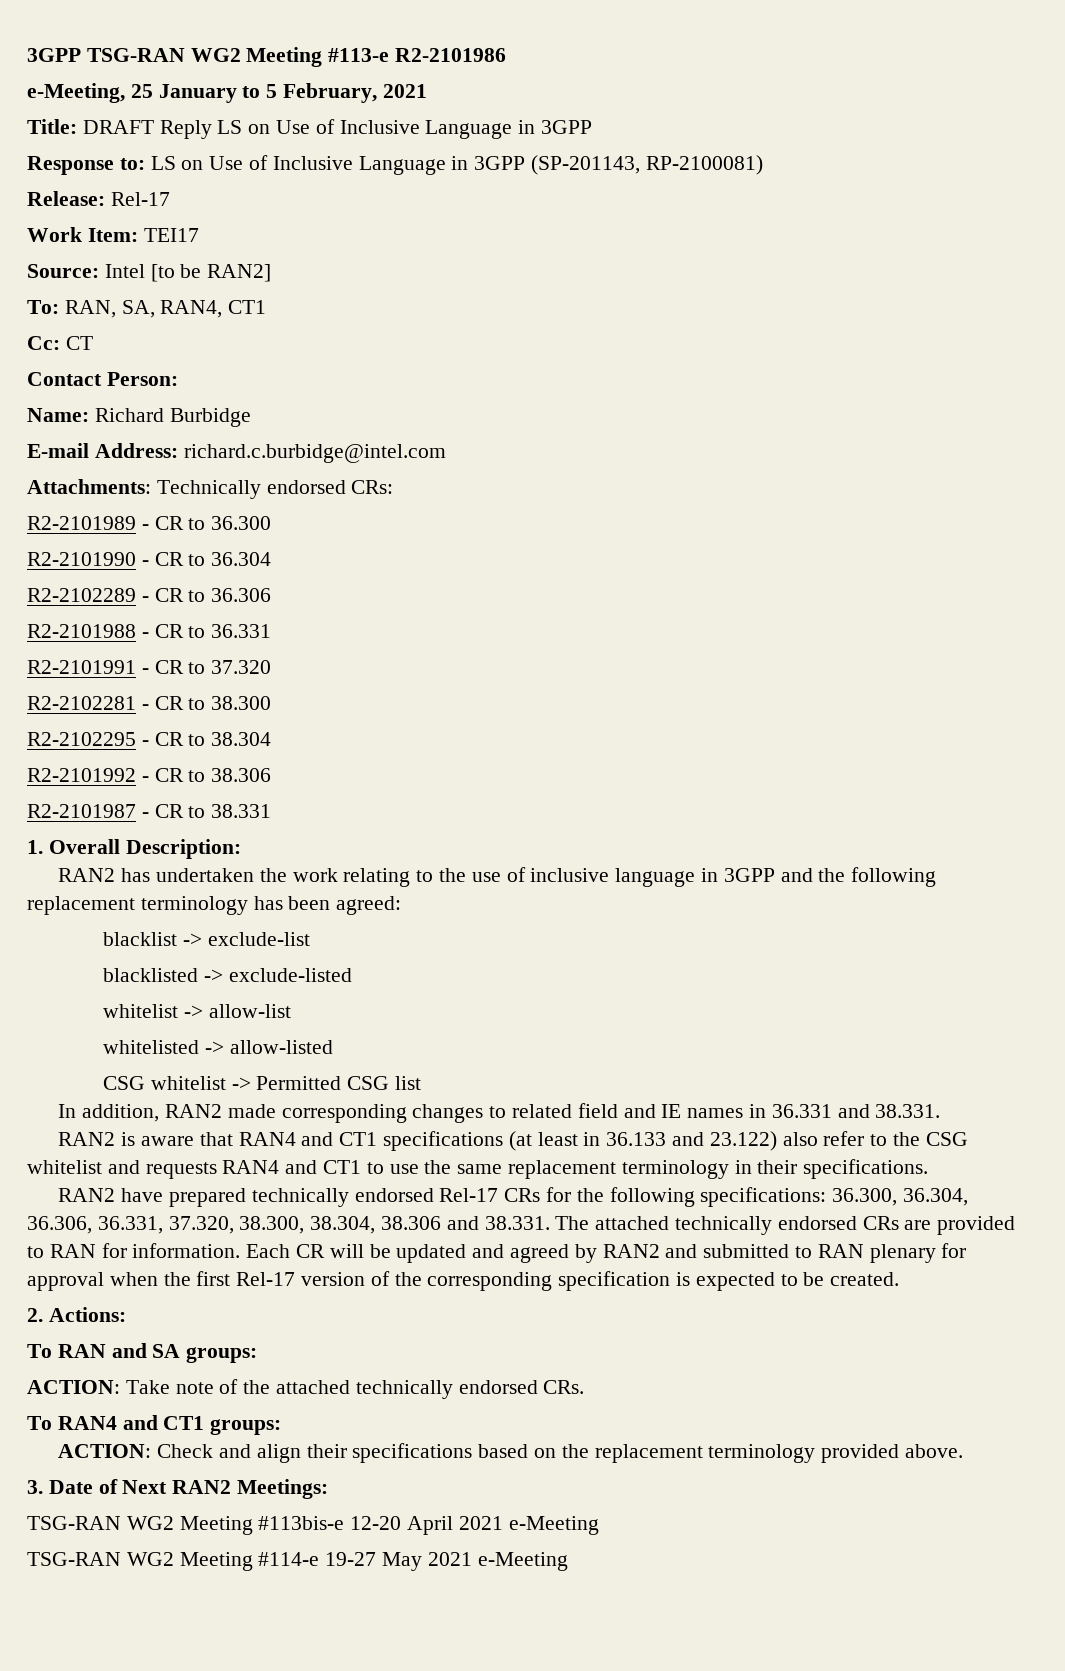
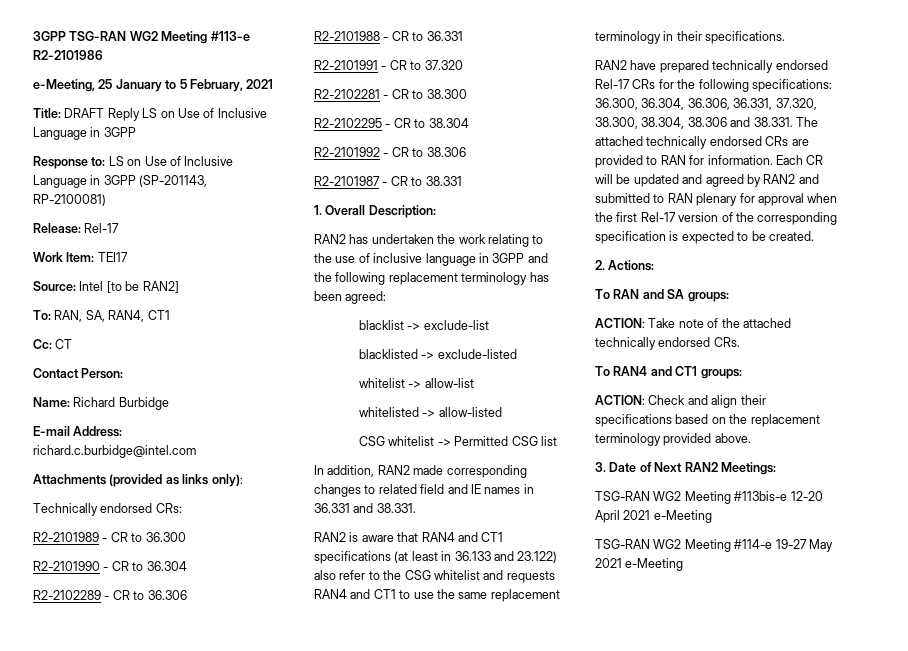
[27,479,151,494] Attachments: -> [33,474,243,487] Attachments (provided as links only): //

